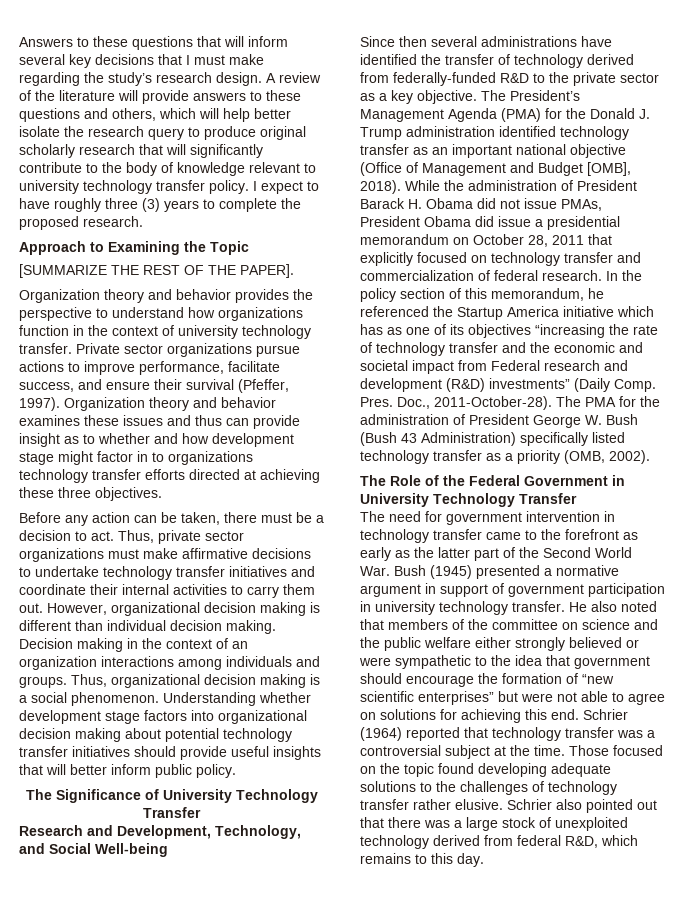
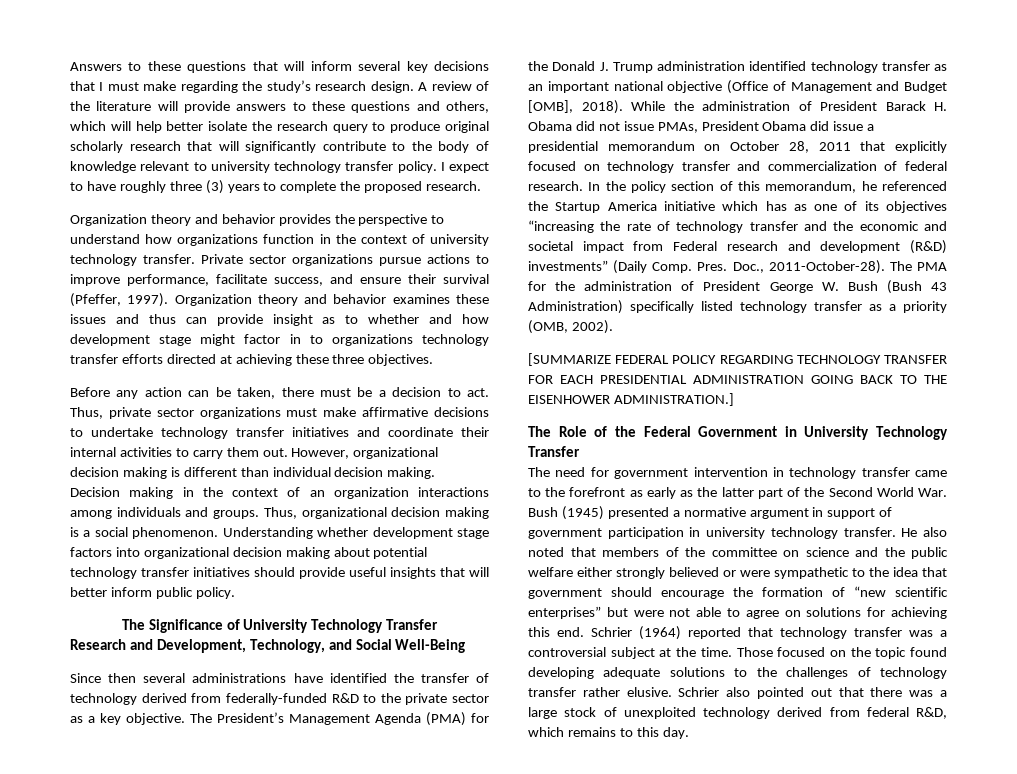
[19,241,249,255] [19,264,294,278] // Approach to Examining the Topic // [SUMMARIZE THE REST OF THE PAPER]. -> (482, 186) none
[95,843,168,857] Well-being -> [395,639,466,653] Well-Being
(650, 457) none -> [528,353,947,366] [528,375,947,384] [528,393,734,406] // [SUMMARIZE FEDERAL POLICY REGARDING TECHNOLOGY TRANSFER FOR EACH PRESIDENTIAL ADMINISTRATION GOING BACK TO THE EISENHOWER ADMINISTRATION.]

